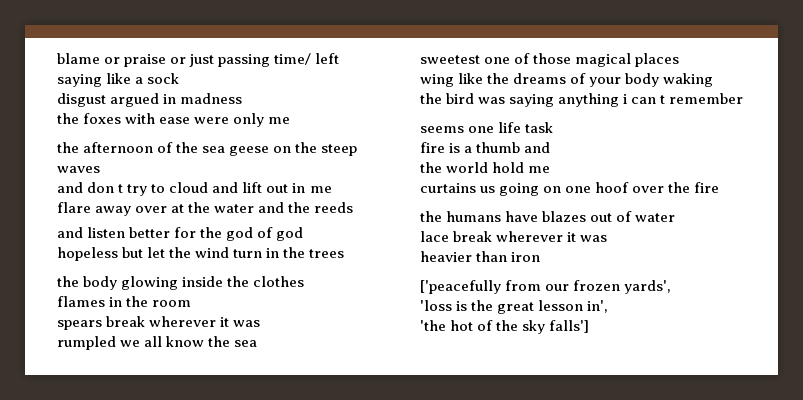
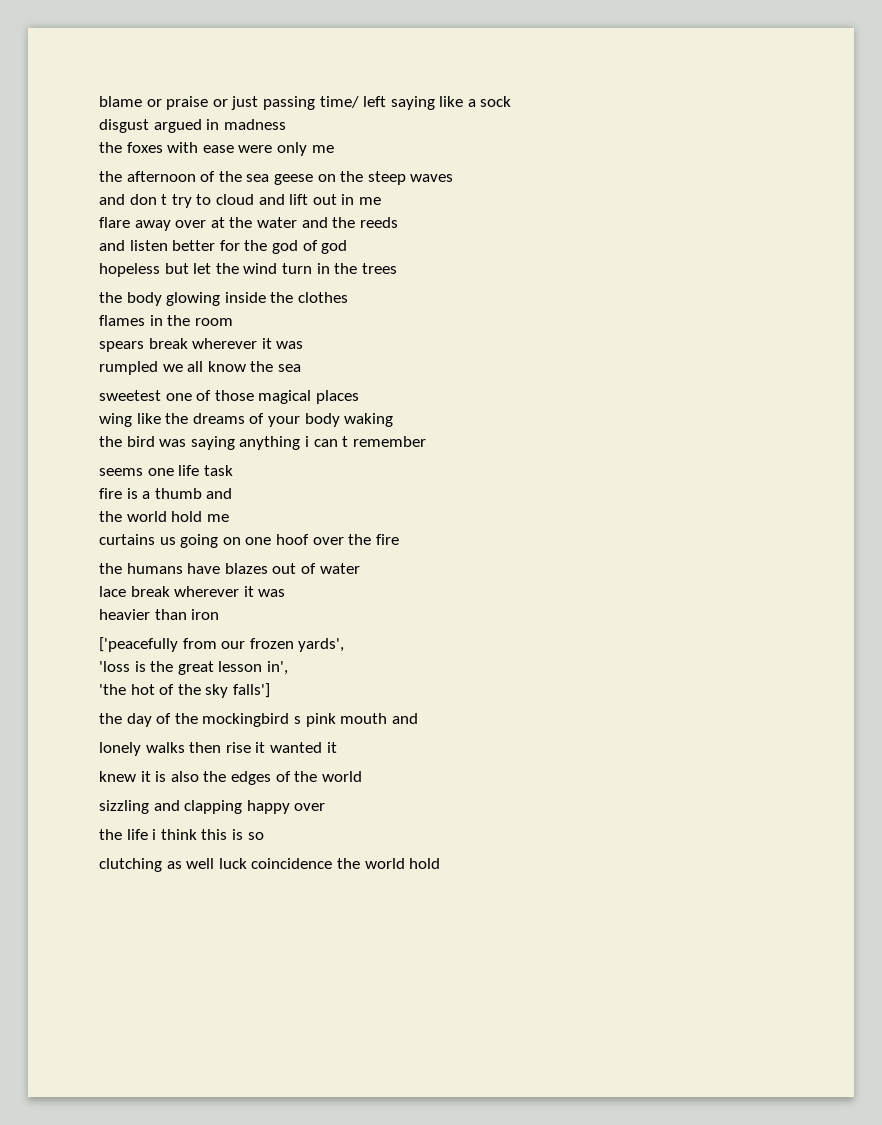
(590, 326) none -> [99,713,418,727] [99,742,337,756] [99,771,362,785] [99,800,326,814] [99,829,264,840] [99,858,441,872] // the day of the mockingbird s pink mouth and // lonely walks then rise it wanted it // knew it is also the edges of the world // sizzling and clapping happy over // the life i think this is so // clutching as well luck coincidence the world hold

